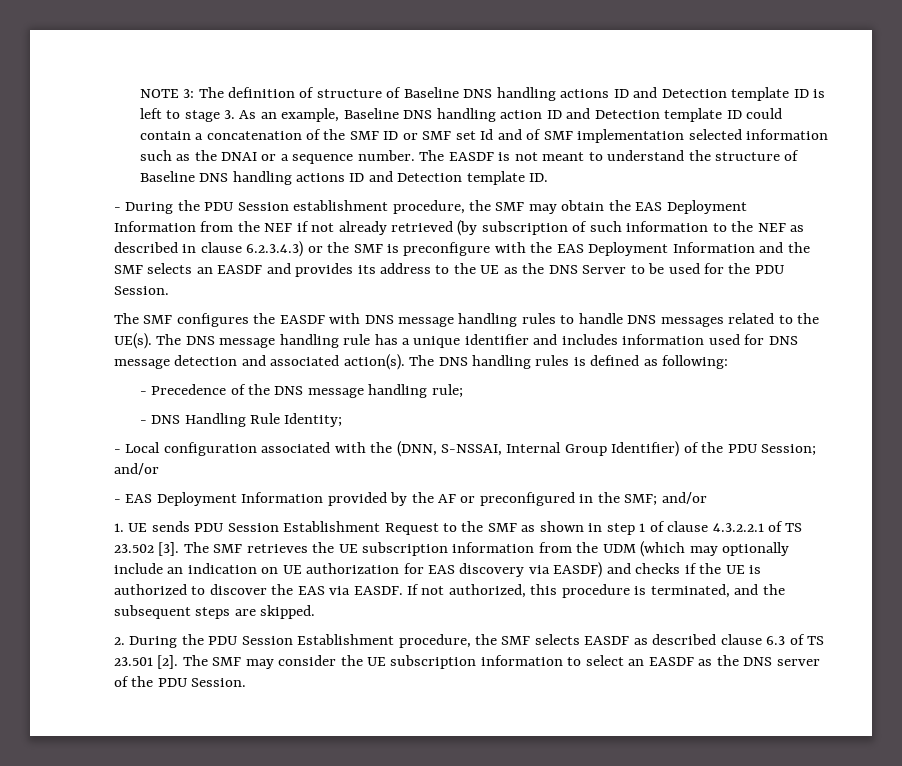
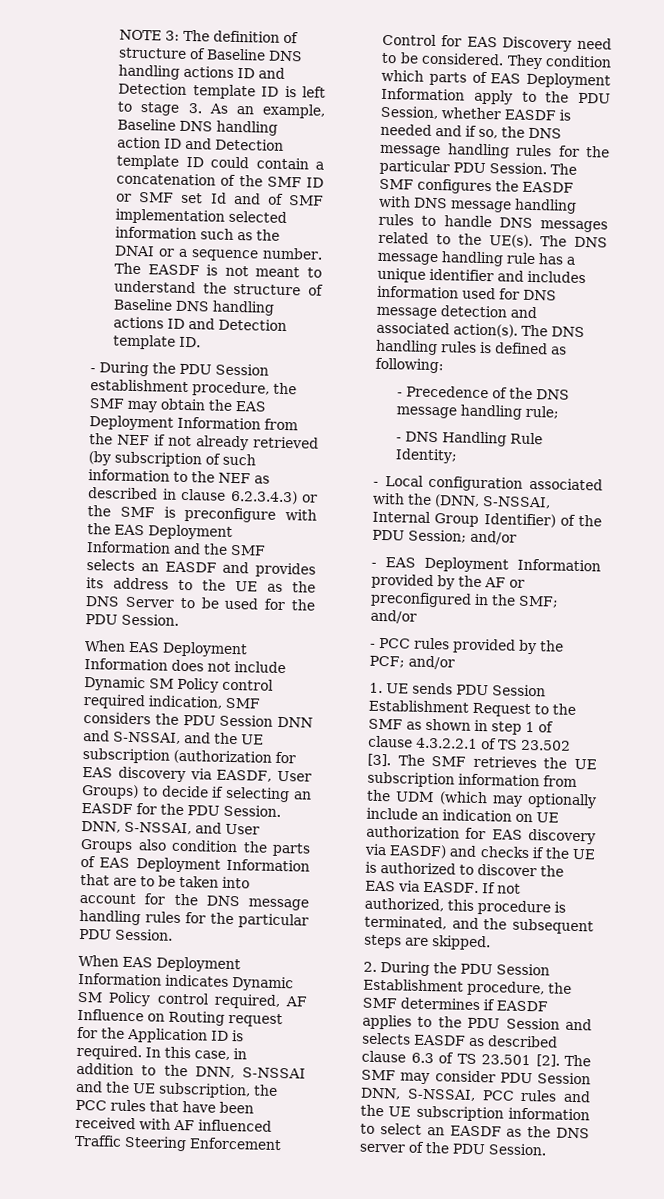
(169, 290) none -> [84,640,249,658] [84,658,287,674] [84,676,275,693] [83,693,261,710] [83,711,313,728] [83,729,265,745] [82,747,297,765] [82,766,312,783] [81,783,312,803] [81,802,282,818] [81,820,261,835] [80,838,311,857] [80,855,310,873] [80,873,251,889] [79,892,309,911] [79,909,309,929] [79,928,174,941] [78,954,242,973] [78,972,295,992] [77,991,307,1010] [77,1008,284,1028] [77,1026,245,1044] [76,1044,248,1061] [76,1062,306,1079] [75,1080,279,1099] [75,1099,255,1114] [75,1116,273,1132] [74,1134,283,1152] [382,33,612,52] [381,52,612,70] [381,69,611,89] [381,87,611,105] [380,105,572,121] [380,123,563,139] [379,143,610,159] [379,159,548,176] When EAS Deployment Information does not include Dynamic SM Policy control required indication, SMF considers the PDU Session DNN and S-NSSAI, and the UE subscription (authorization for EAS discovery via EASDF, User Groups) to decide if selecting an EASDF for the PDU Session. DNN, S-NSSAI, and User Groups also condition the parts of EAS Deployment Information that are to be taken into account for the DNS message handling rules for the particular PDU Session. // When EAS Deployment Information indicates Dynamic SM Policy control required, AF Influence on Routing request for the Application ID is required. In this case, in addition to the DNN, S-NSSAI and the UE subscription, the PCC rules that have been received with AF influenced Traffic Steering Enforcement Control for EAS Discovery need to be considered. They condition which parts of EAS Deployment Information apply to the PDU Session, whether EASDF is needed and if so, the DNS message handling rules for the particular PDU Session.
(707, 498) none -> [370,637,565,655] [369,655,456,670] // - PCC rules provided by the PCF; and/or
(531, 640) none -> [400,997,549,1012] [362,1014,592,1031] determines if EASDF applies to the PDU Session and
(337, 660) none -> [499,1072,591,1085] [360,1087,591,1103] PDU Session DNN, S-NSSAI, PCC rules and

